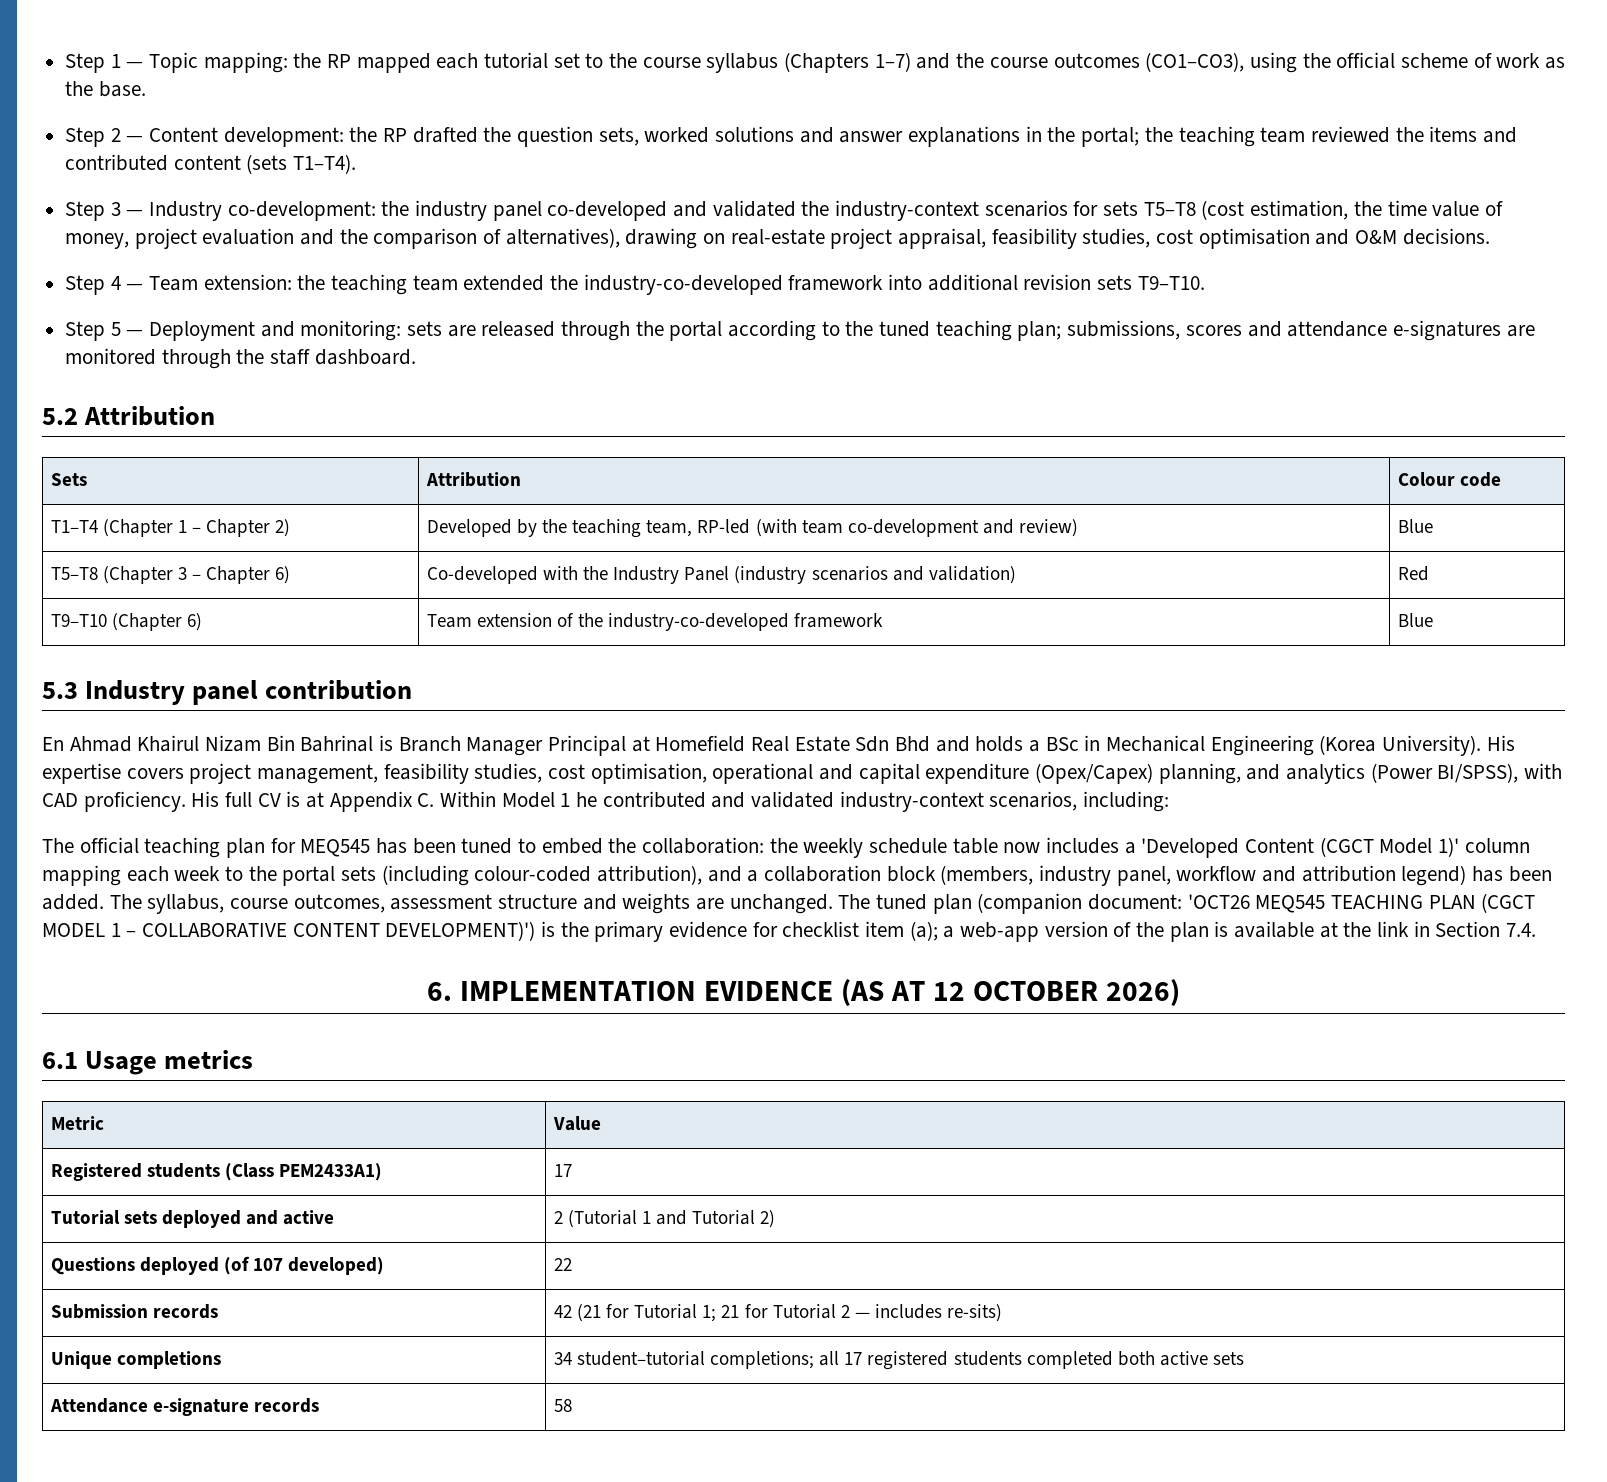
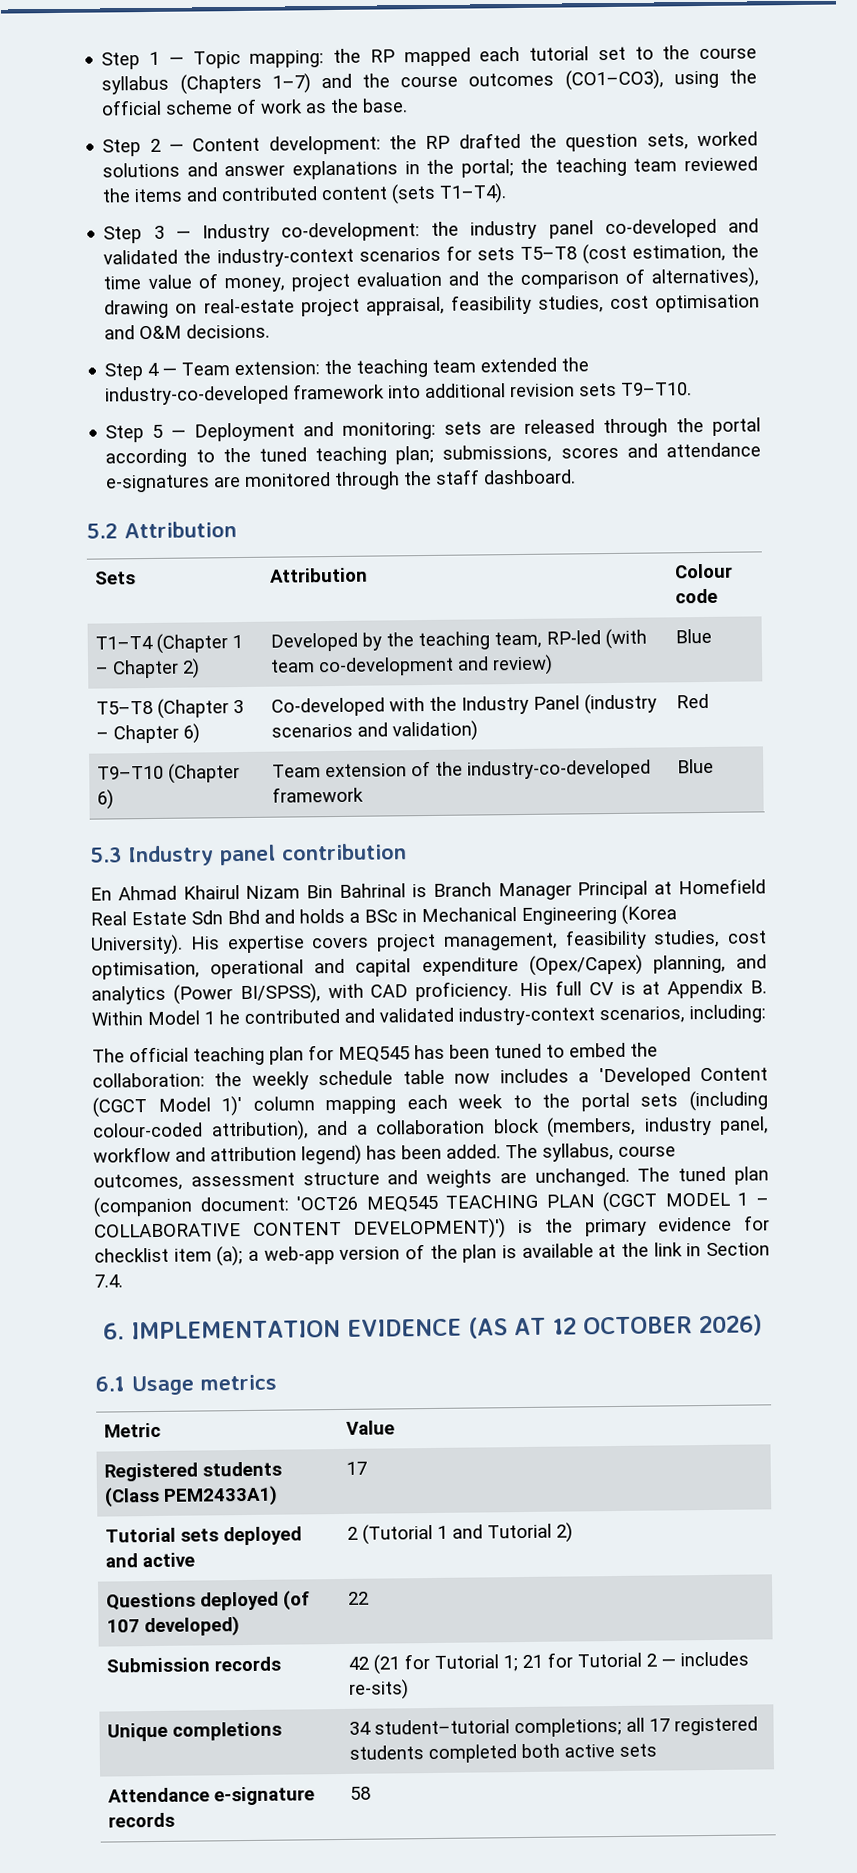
[417,793,435,807] C. -> [750,980,767,994] B.

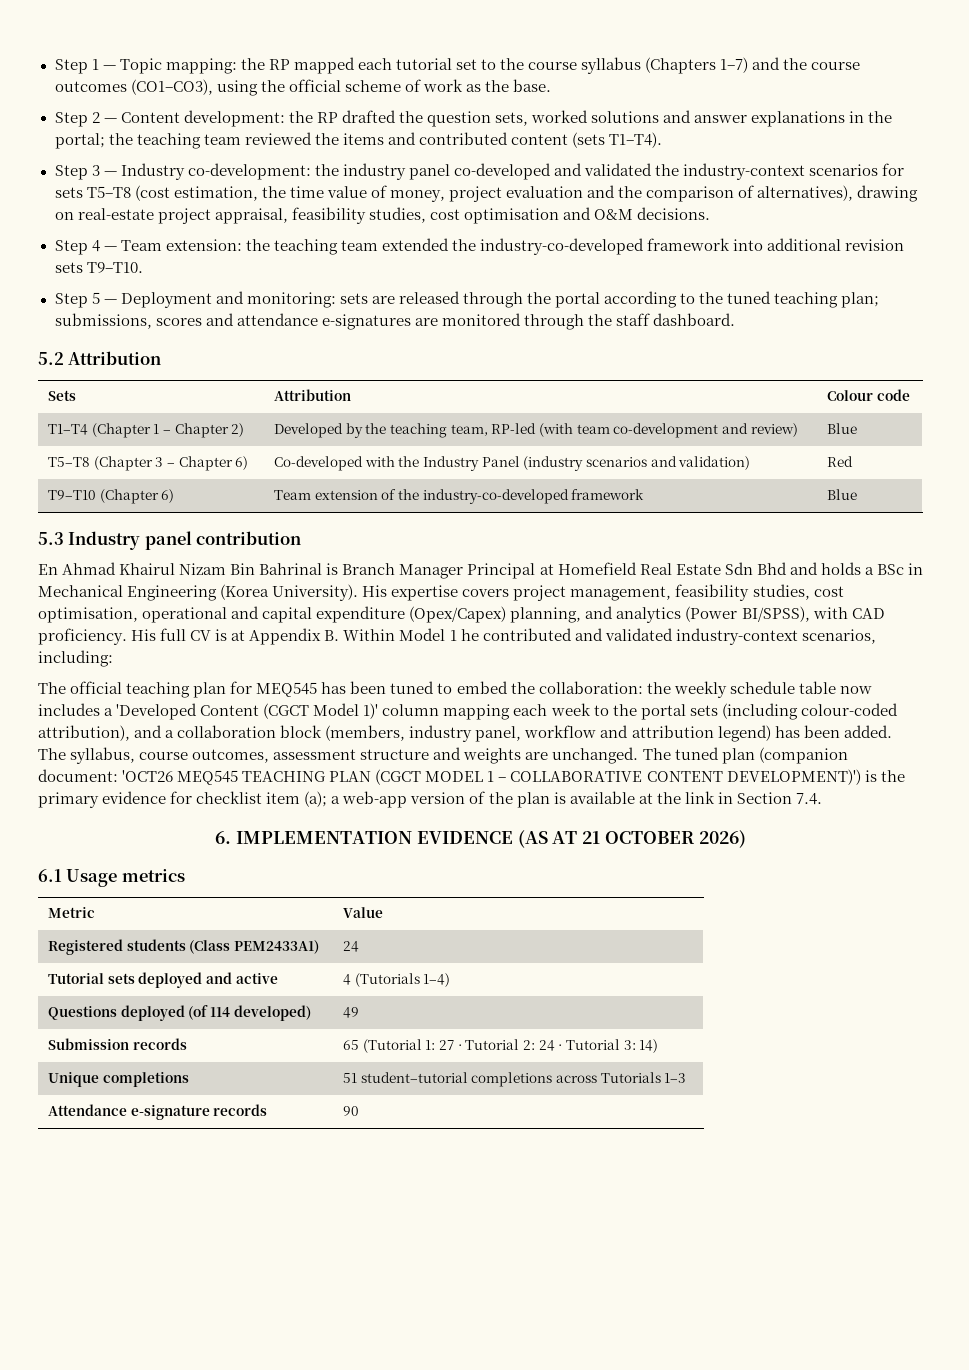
[551,1317,577,1335] 12 -> [582,831,601,844] 21
[345,1461,367,1475] 17 -> [343,941,360,952] 24
[346,1522,573,1545] 2 (Tutorial 1 and Tutorial 2) -> [343,973,451,987] 4 (Tutorials 1–4)
[105,1619,140,1633] 107 -> [209,1007,230,1017] 114
[347,1591,369,1605] 22 -> [343,1007,360,1018] 49
[347,1651,749,1675] [348,1679,409,1700] [106,1721,282,1742] [348,1716,758,1738] [348,1743,657,1764] 42 (21 for Tutorial 1; 21 for Tutorial 2 — includes re-sits) // Unique completions | 34 student–tutorial completions; all 17 registered students completed both active sets -> [343,1039,659,1053] [48,1072,189,1087] [343,1072,687,1087] 65 (Tutorial 1: 27 · Tutorial 2: 24 · Tutorial 3: 14) // Unique completions | 51 student–tutorial completions across Tutorials 1–3
[349,1786,371,1800] 58 -> [343,1106,360,1116] 90

